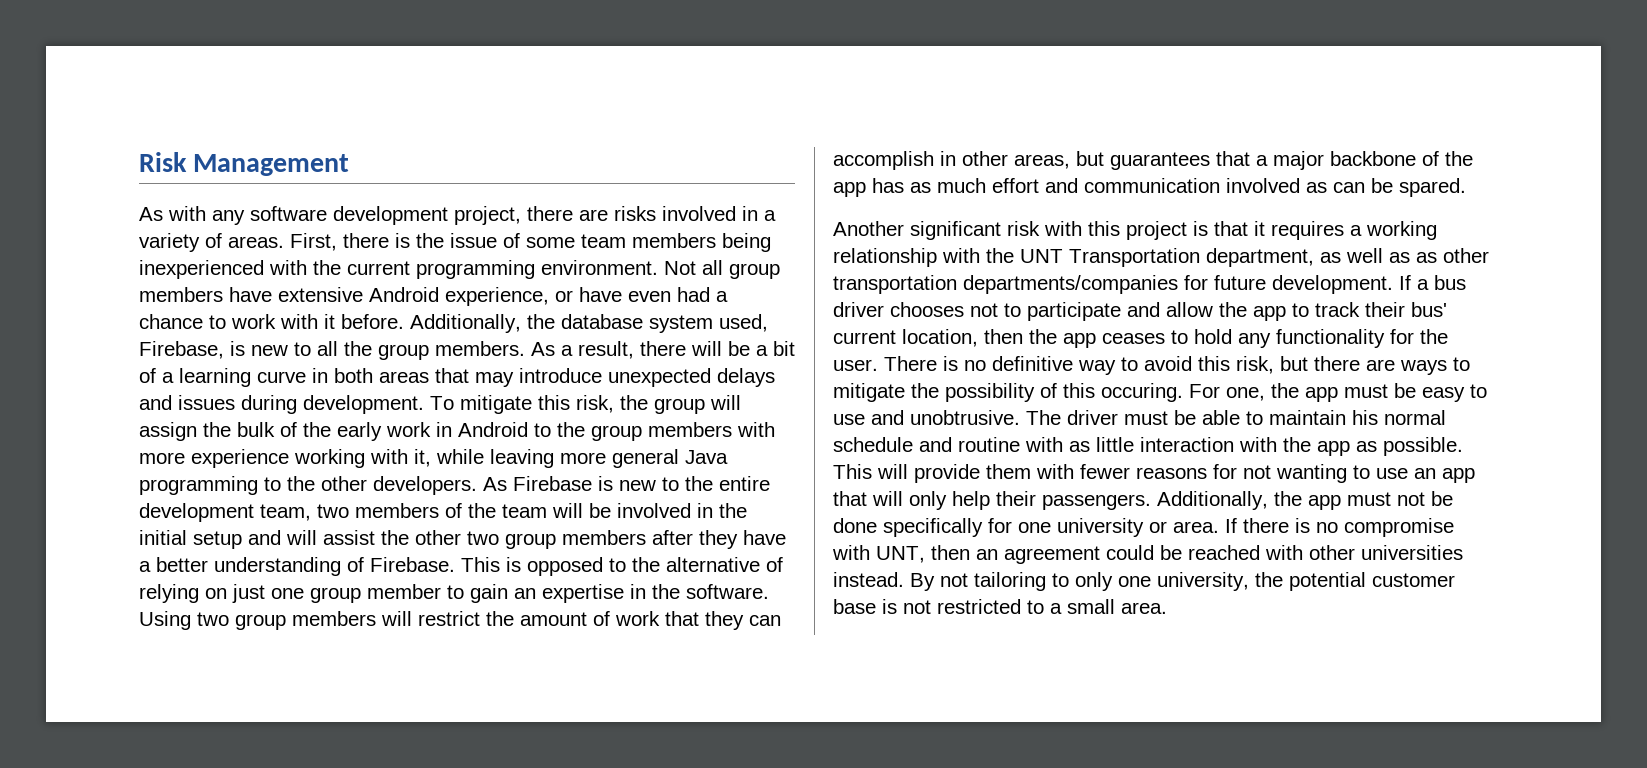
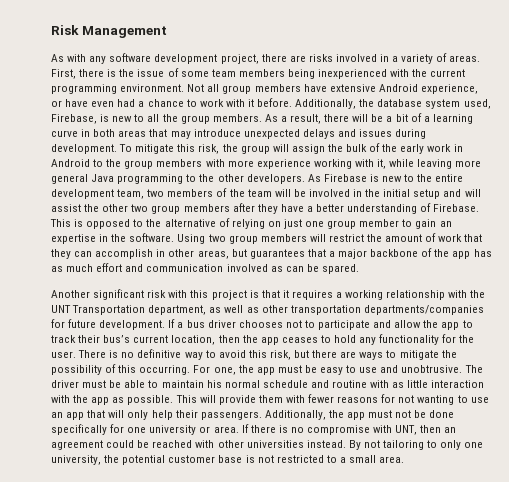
[1416,252,1437,263] as -> (259, 310) none
[1411,302,1447,317] bus' -> [103,335,131,343] bus’s
[1101,383,1183,402] occuring. -> [139,365,191,375] occurring.

